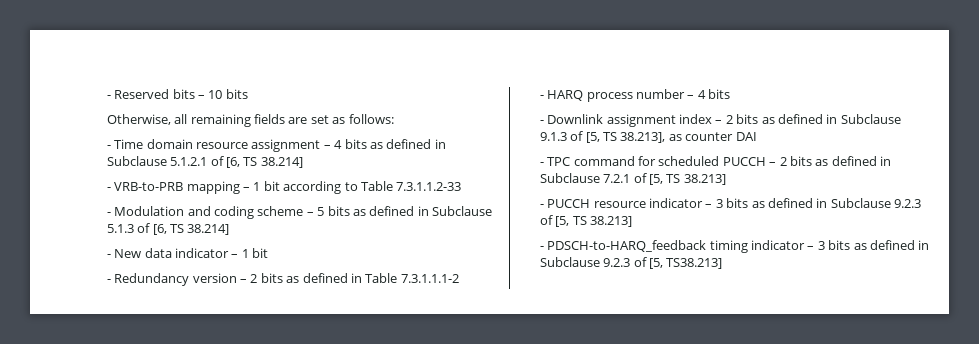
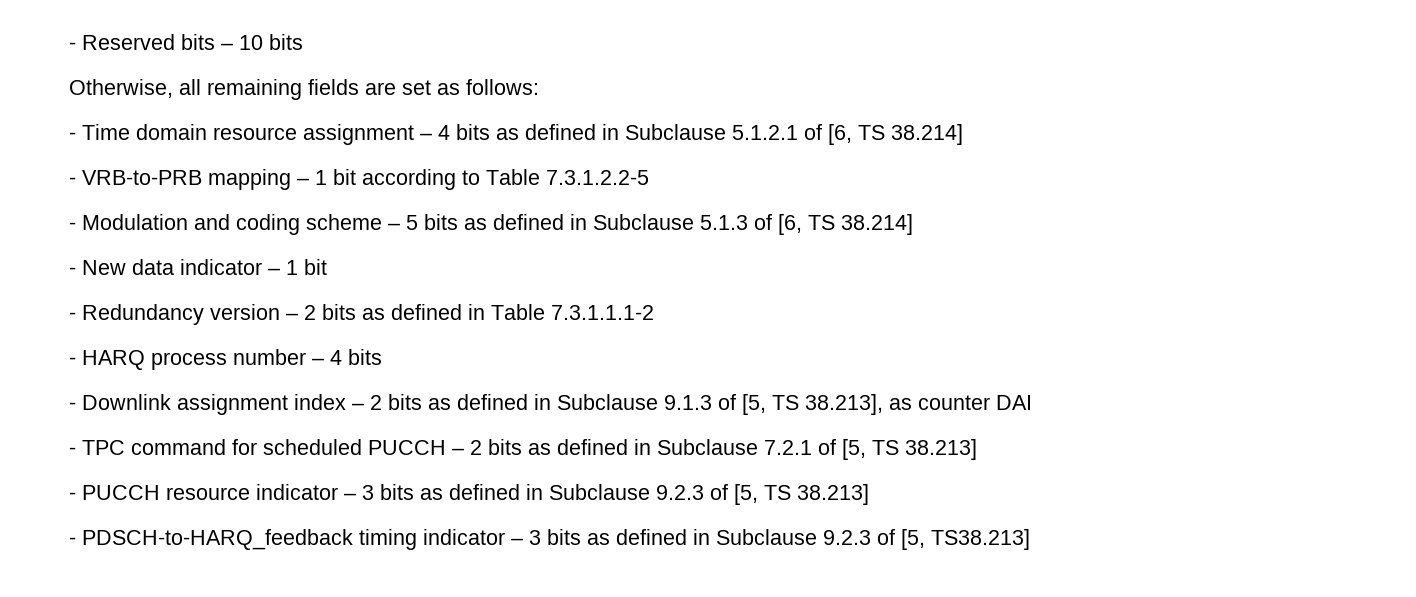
[396,182,462,191] 7.3.1.1.2-33 -> [545,170,649,185] 7.3.1.2.2-5

